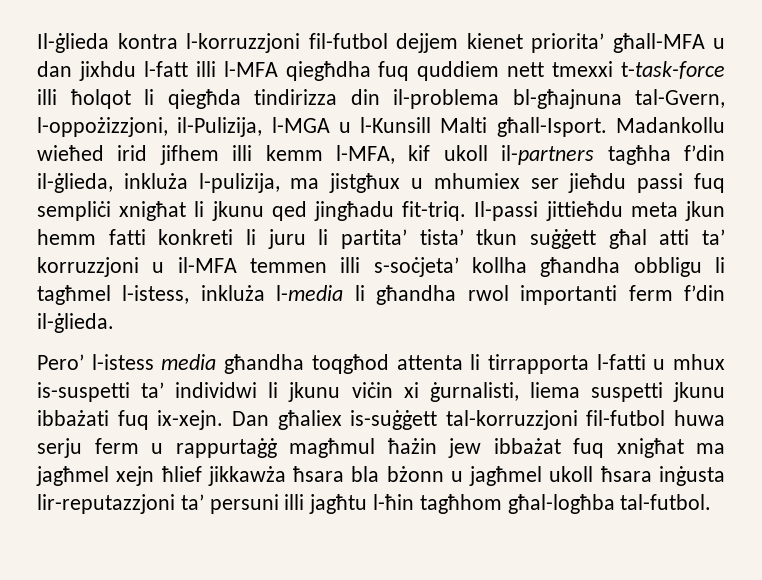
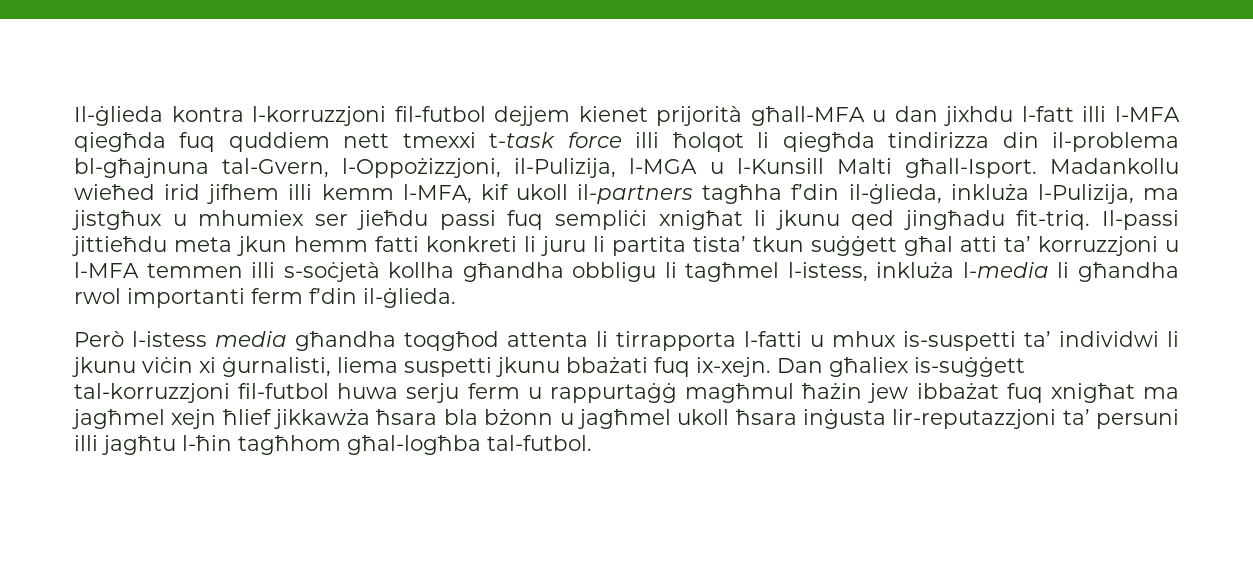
[531,33,604,53] priorita’ -> [656,106,743,126] prijorità
[285,61,371,81] qiegħdha -> [74,132,166,152] qiegħda
[620,61,725,79] t-task-force -> [489,132,622,148] t-task force
[37,117,168,137] l-oppożizzjoni, -> [342,157,502,178] l-Oppożizzjoni,
[198,173,280,193] l-pulizija, -> [1037,184,1134,204] l-Pulizija,
[341,229,407,249] partita’ -> [612,236,686,256] partita
[177,257,237,273] il-MFA -> [74,262,139,278] l-MFA
[373,257,459,277] s-soċjeta’ -> [283,261,380,282] s-soċjetà
[37,354,84,370] Pero’ -> [74,331,124,347] Però
[37,410,109,426] ibbażati -> [566,356,648,373] bbażati

